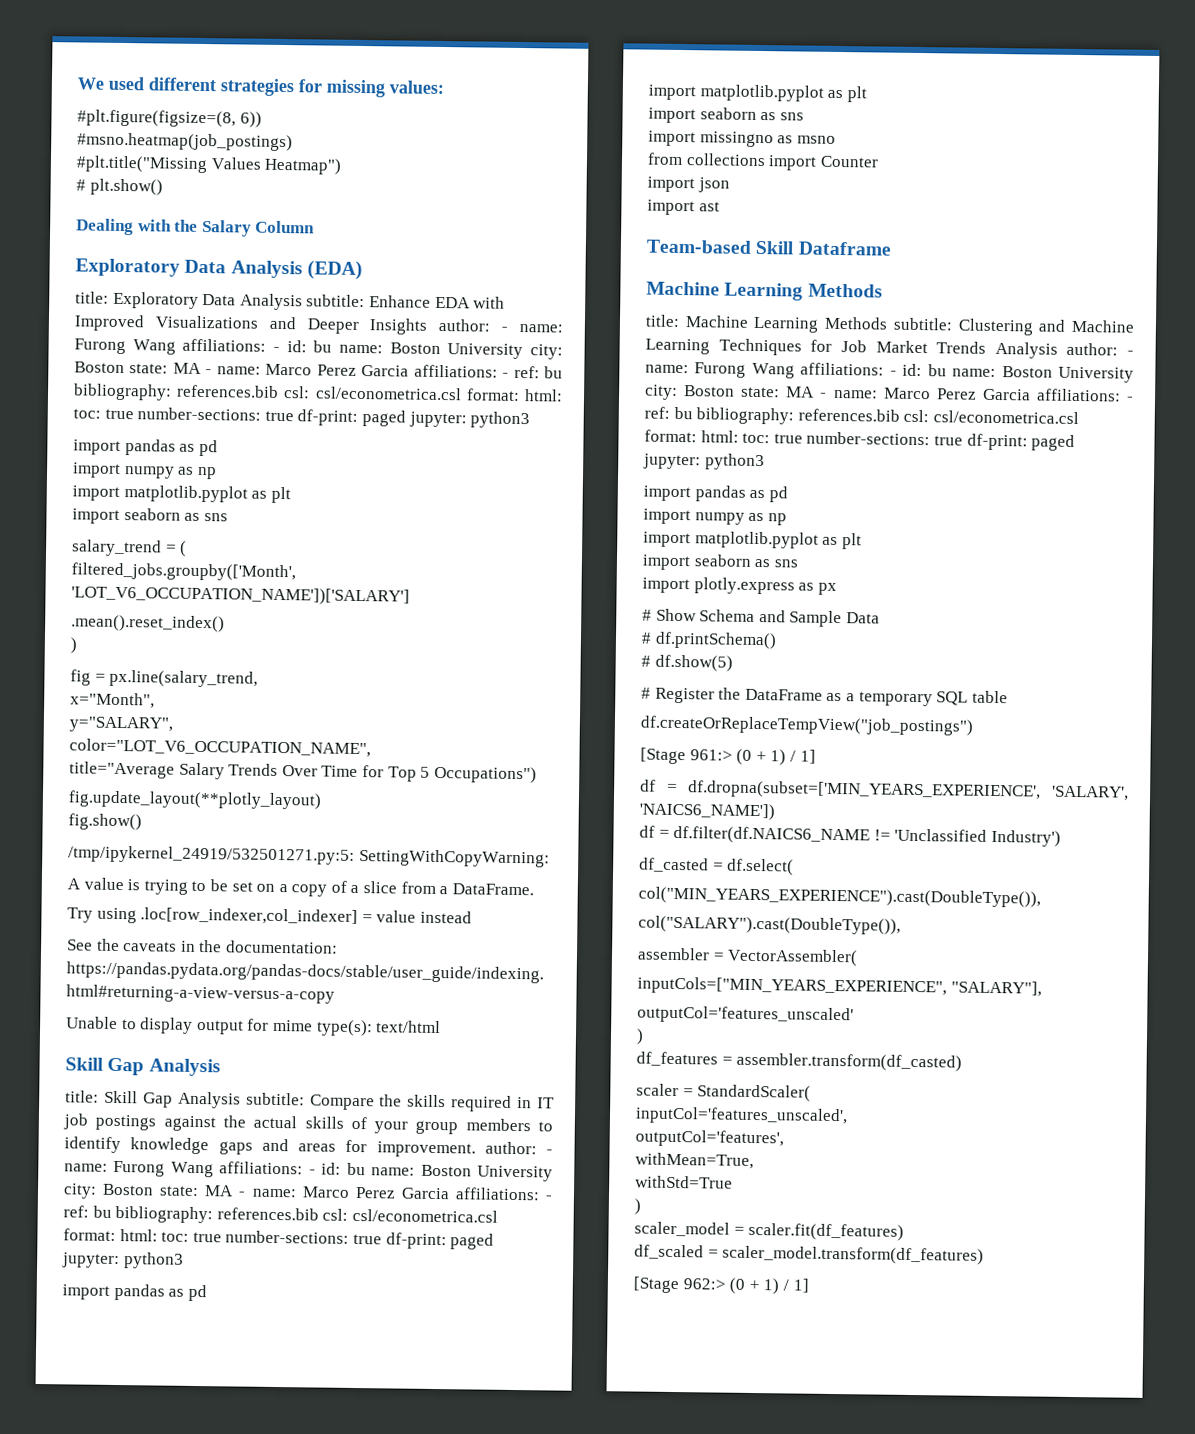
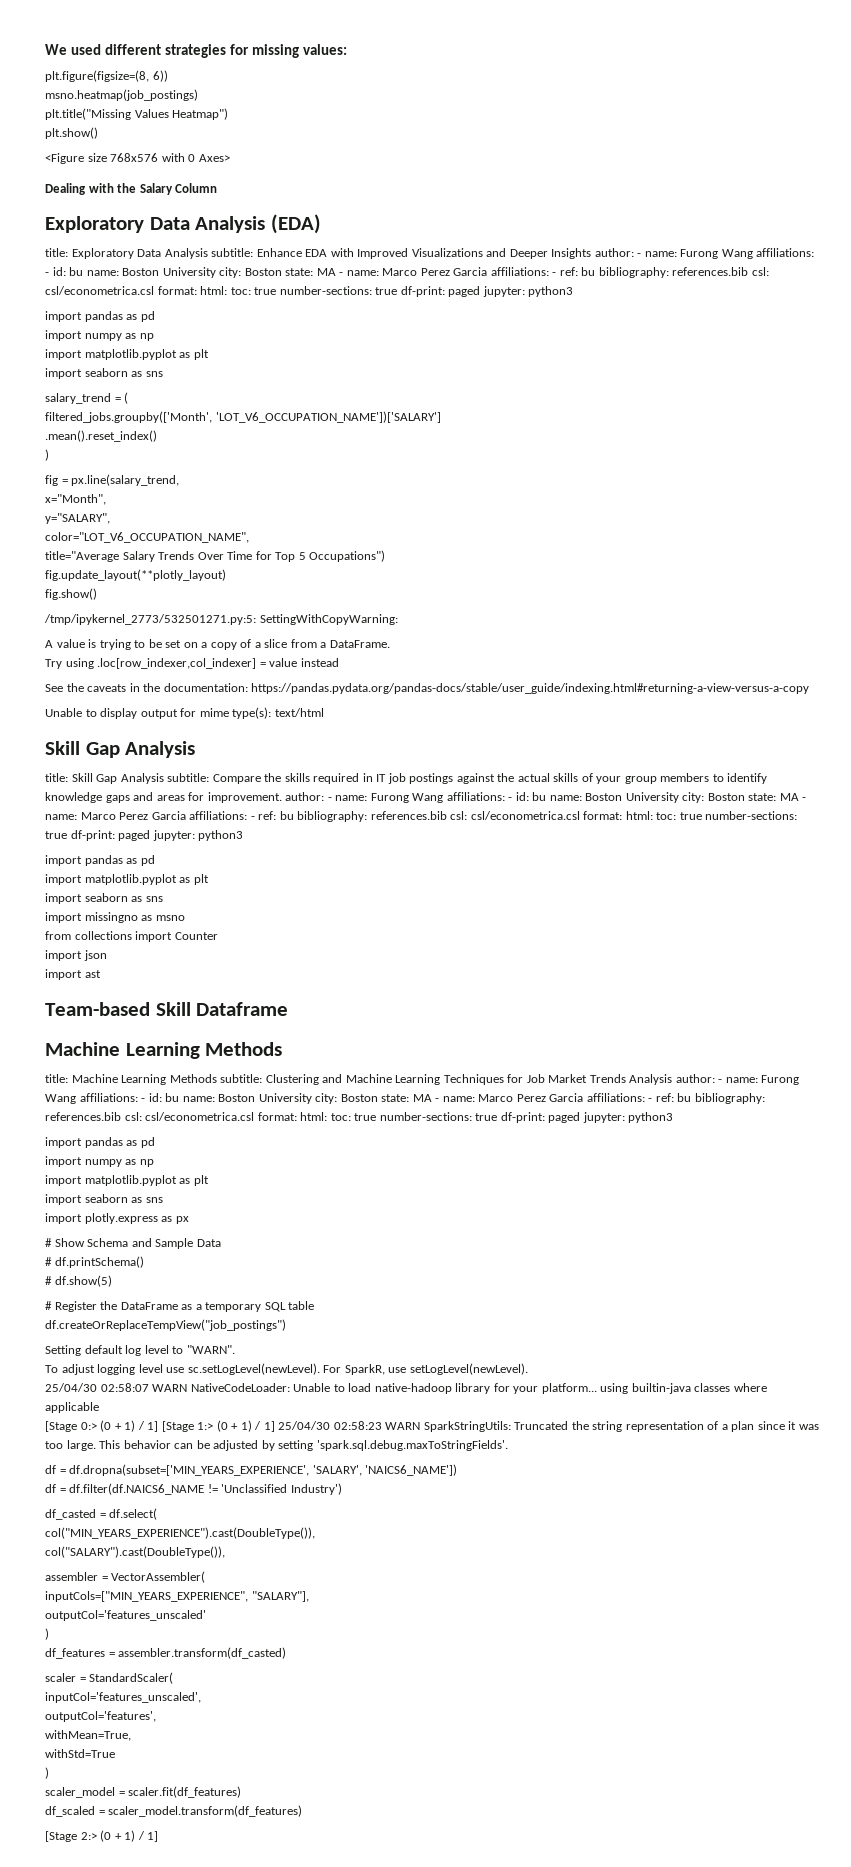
[77,109,236,128] #plt.figure(figsize=(8, -> [45,70,149,82] plt.figure(figsize=(8,
[77,132,293,152] [76,155,208,174] #msno.heatmap(job_postings) // #plt.title("Missing -> [45,89,198,101] [45,108,131,120] msno.heatmap(job_postings) // plt.title("Missing
[76,179,86,191] # -> (229, 114) none
(163, 187) none -> [45,153,230,164] // <Figure size 768x576 with 0 Axes>
[68,845,355,865] /tmp/ipykernel_24919/532501271.py:5: -> [44,614,256,625] /tmp/ipykernel_2773/532501271.py:5:
[640,747,816,766] // [Stage 961:> (0 + 1) / 1] -> [45,1345,235,1356] [45,1363,528,1375] [45,1383,767,1394] [45,1402,99,1413] [45,1420,819,1432] [45,1440,508,1451] // Setting default log level to "WARN". // To adjust logging level use sc.setLogLevel(newLevel). For SparkR, use setLogLevel(newLevel). // 25/04/30 02:58:07 WARN NativeCodeLoader: Unable to load native-hadoop library for your platform... using builtin-java classes where applicable // [Stage 0:> (0 + 1) / 1] [Stage 1:> (0 + 1) / 1] 25/04/30 02:58:23 WARN SparkStringUtils: Truncated the string representation of a plan since it was too large. This behavior can be adjusted by setting 'spark.sql.debug.maxToStringFields'.
[682,1278,726,1290] 962:> -> [80,1832,97,1840] 2:>

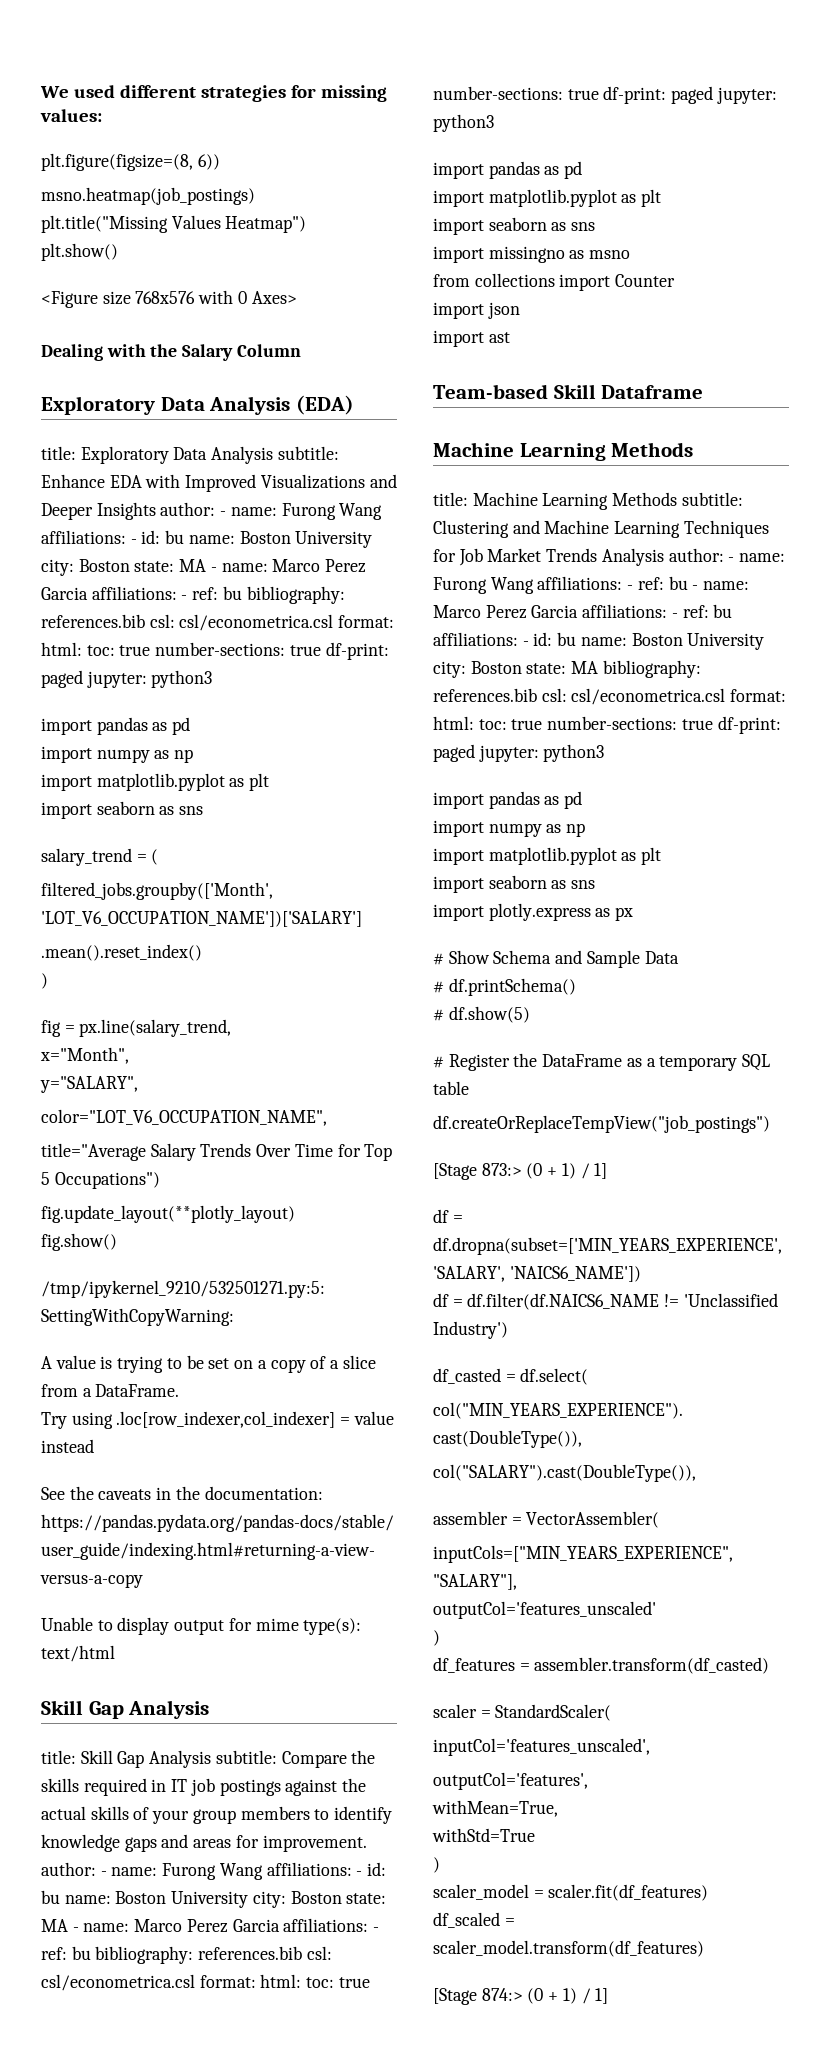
[44,614,256,625] /tmp/ipykernel_2773/532501271.py:5: -> [41,1280,325,1298] /tmp/ipykernel_9210/532501271.py:5:
[148,1093,692,1104] id: bu name: Boston University city: Boston state: MA - name: Marco Perez Garcia affiliations: - ref: bu -> [637,576,750,590] [433,604,733,619] [433,632,765,650] [433,661,599,678] ref: bu - name: Marco Perez Garcia affiliations: - ref: bu affiliations: - id: bu name: Boston University city: Boston state: MA
[45,1345,235,1356] [45,1363,528,1375] [45,1383,767,1394] [45,1402,99,1413] [45,1420,819,1432] [45,1440,508,1451] // Setting default log level to "WARN". // To adjust logging level use sc.setLogLevel(newLevel). For SparkR, use setLogLevel(newLevel). // 25/04/30 02:58:07 WARN NativeCodeLoader: Unable to load native-hadoop library for your platform... using builtin-java classes where applicable // [Stage 0:> (0 + 1) / 1] [Stage 1:> (0 + 1) / 1] 25/04/30 02:58:23 WARN SparkStringUtils: Truncated the string representation of a plan since it was too large. This behavior can be adjusted by setting 'spark.sql.debug.maxToStringFields'. -> [433,1163,608,1180] // [Stage 873:> (0 + 1) / 1]
[80,1832,97,1840] 2:> -> [481,1988,523,2001] 874:>

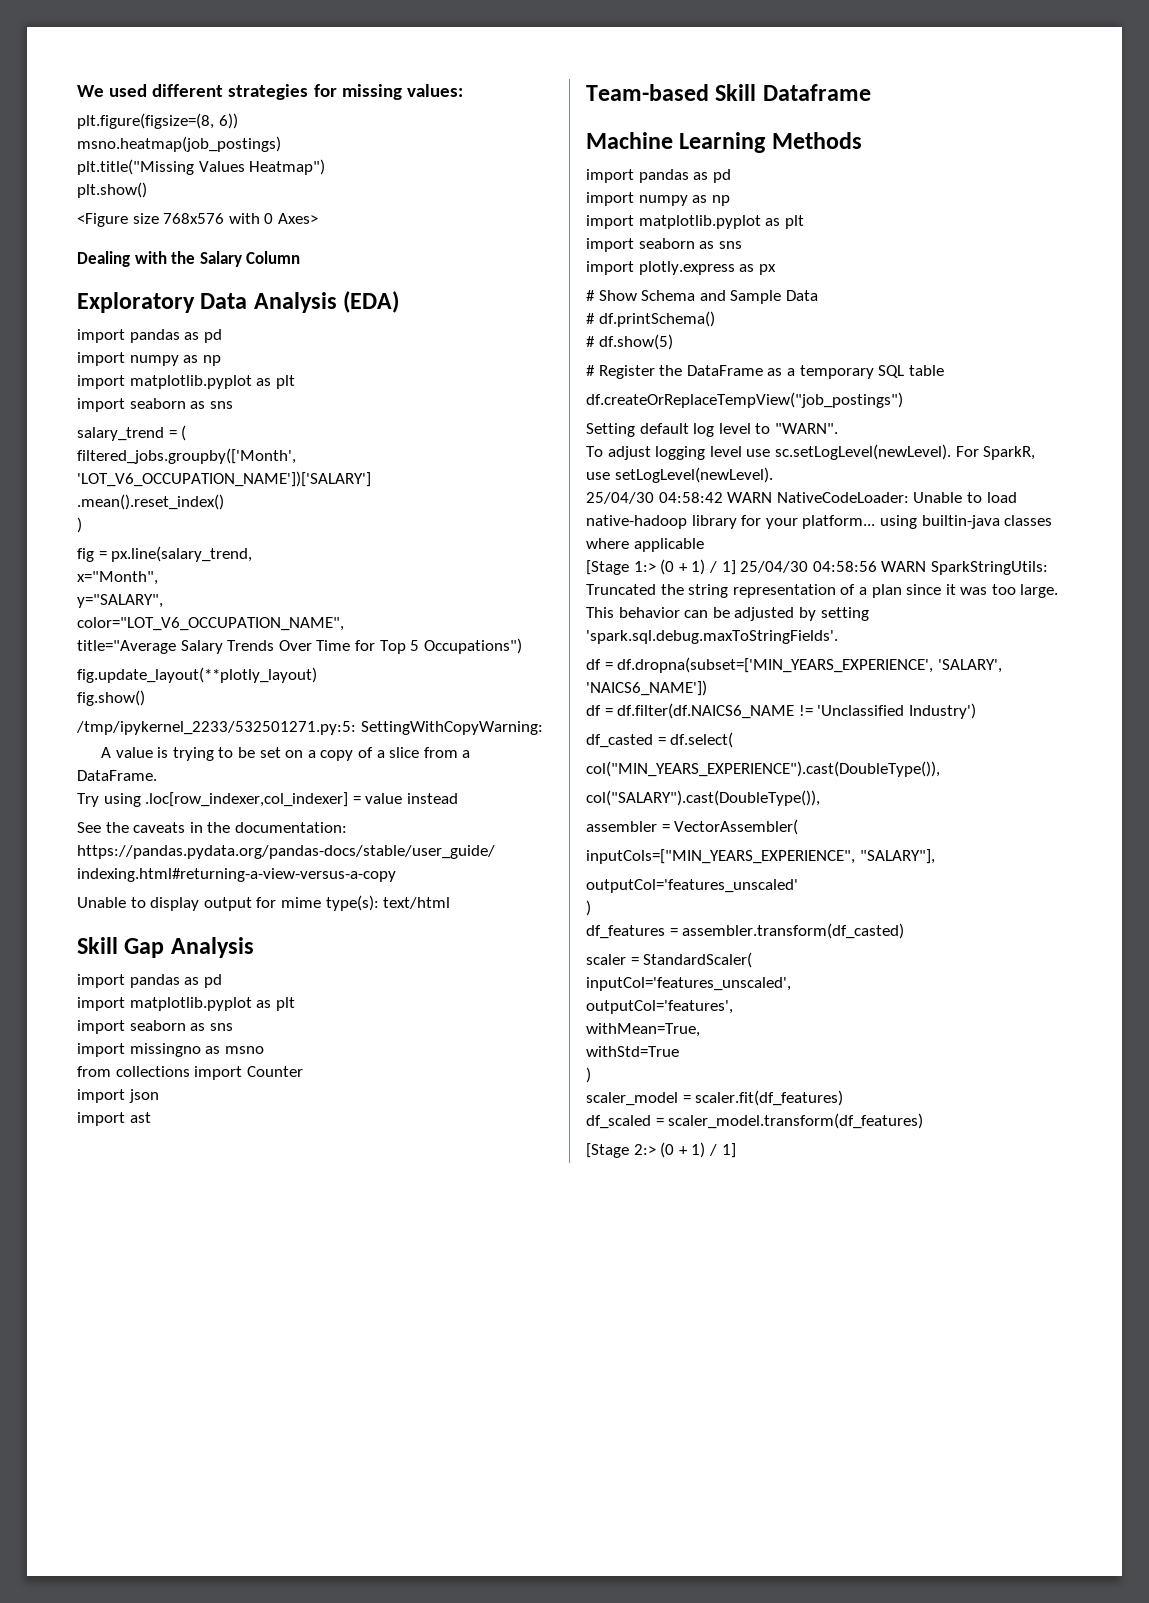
[41,446,339,464] [41,474,397,492] [41,502,383,520] [41,530,373,548] [41,559,367,576] [41,586,345,604] [41,614,395,631] [41,642,389,660] [41,670,213,688] // title: Exploratory Data Analysis subtitle: Enhance EDA with Improved Visualizations and Deeper Insights author: - name: Furong Wang affiliations: - id: bu name: Boston University city: Boston state: MA - name: Marco Perez Garcia affiliations: - ref: bu bibliography: references.bib csl: csl/econometrica.csl format: html: toc: true number-sections: true df-print: paged jupyter: python3 -> (400, 302) none
[41,1280,325,1298] /tmp/ipykernel_9210/532501271.py:5: -> [76,721,356,735] /tmp/ipykernel_2233/532501271.py:5:
[41,1750,376,1768] [41,1778,367,1796] [41,1806,393,1824] [41,1834,367,1852] [41,1862,387,1880] [41,1890,387,1908] [41,1918,380,1933] [41,1946,332,1964] [41,1974,370,1991] [433,86,777,104] [433,114,494,132] // title: Skill Gap Analysis subtitle: Compare the skills required in IT job postings against the actual skills of your group members to identify knowledge gaps and areas for improvement. author: - name: Furong Wang affiliations: - id: bu name: Boston University city: Boston state: MA - name: Marco Perez Garcia affiliations: - ref: bu bibliography: references.bib csl: csl/econometrica.csl format: html: toc: true number-sections: true df-print: paged jupyter: python3 -> (254, 947) none
[433,492,743,510] [433,520,769,538] [433,548,786,566] [433,576,750,594] [433,604,733,619] [433,632,765,650] [433,660,701,678] [433,688,787,705] [433,716,781,734] [433,744,605,762] // title: Machine Learning Methods subtitle: Clustering and Machine Learning Techniques for Job Market Trends Analysis author: - name: Furong Wang affiliations: - ref: bu - name: Marco Perez Garcia affiliations: - ref: bu affiliations: - id: bu name: Boston University city: Boston state: MA bibliography: references.bib csl: csl/econometrica.csl format: html: toc: true number-sections: true df-print: paged jupyter: python3 -> (862, 140) none
[433,1163,608,1180] // [Stage 873:> (0 + 1) / 1] -> [586,423,838,437] [586,444,1036,460] [586,467,773,483] [586,492,1017,504] [586,515,1053,529] [586,538,704,552] [586,559,1048,575] [586,584,1059,598] [586,607,869,621] [586,630,838,644] // Setting default log level to "WARN". // To adjust logging level use sc.setLogLevel(newLevel). For SparkR, use setLogLevel(newLevel). // 25/04/30 04:58:42 WARN NativeCodeLoader: Unable to load native-hadoop library for your platform... using builtin-java classes where applicable // [Stage 1:> (0 + 1) / 1] 25/04/30 04:58:56 WARN SparkStringUtils: Truncated the string representation of a plan since it was too large. This behavior can be adjusted by setting 'spark.sql.debug.maxToStringFields'.
[481,1988,523,2001] 874:> -> [633,1144,656,1155] 2:>

